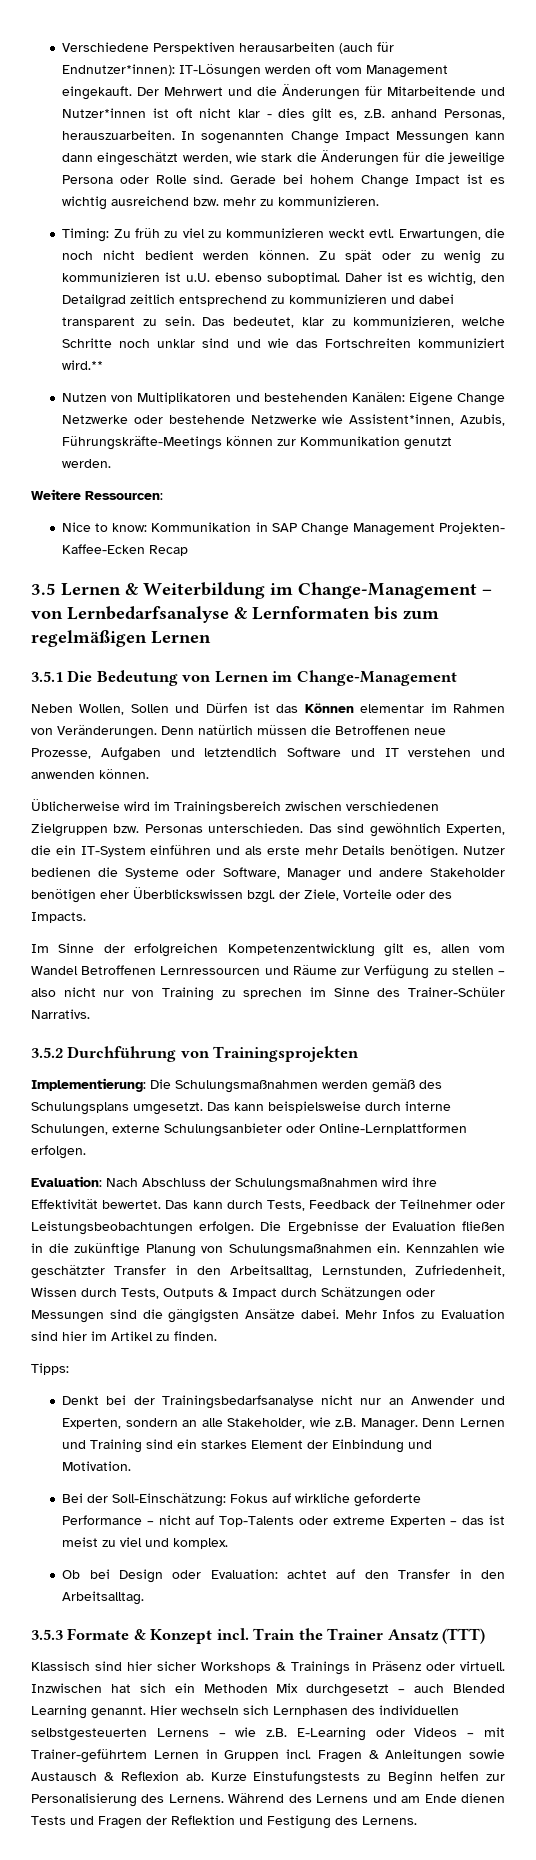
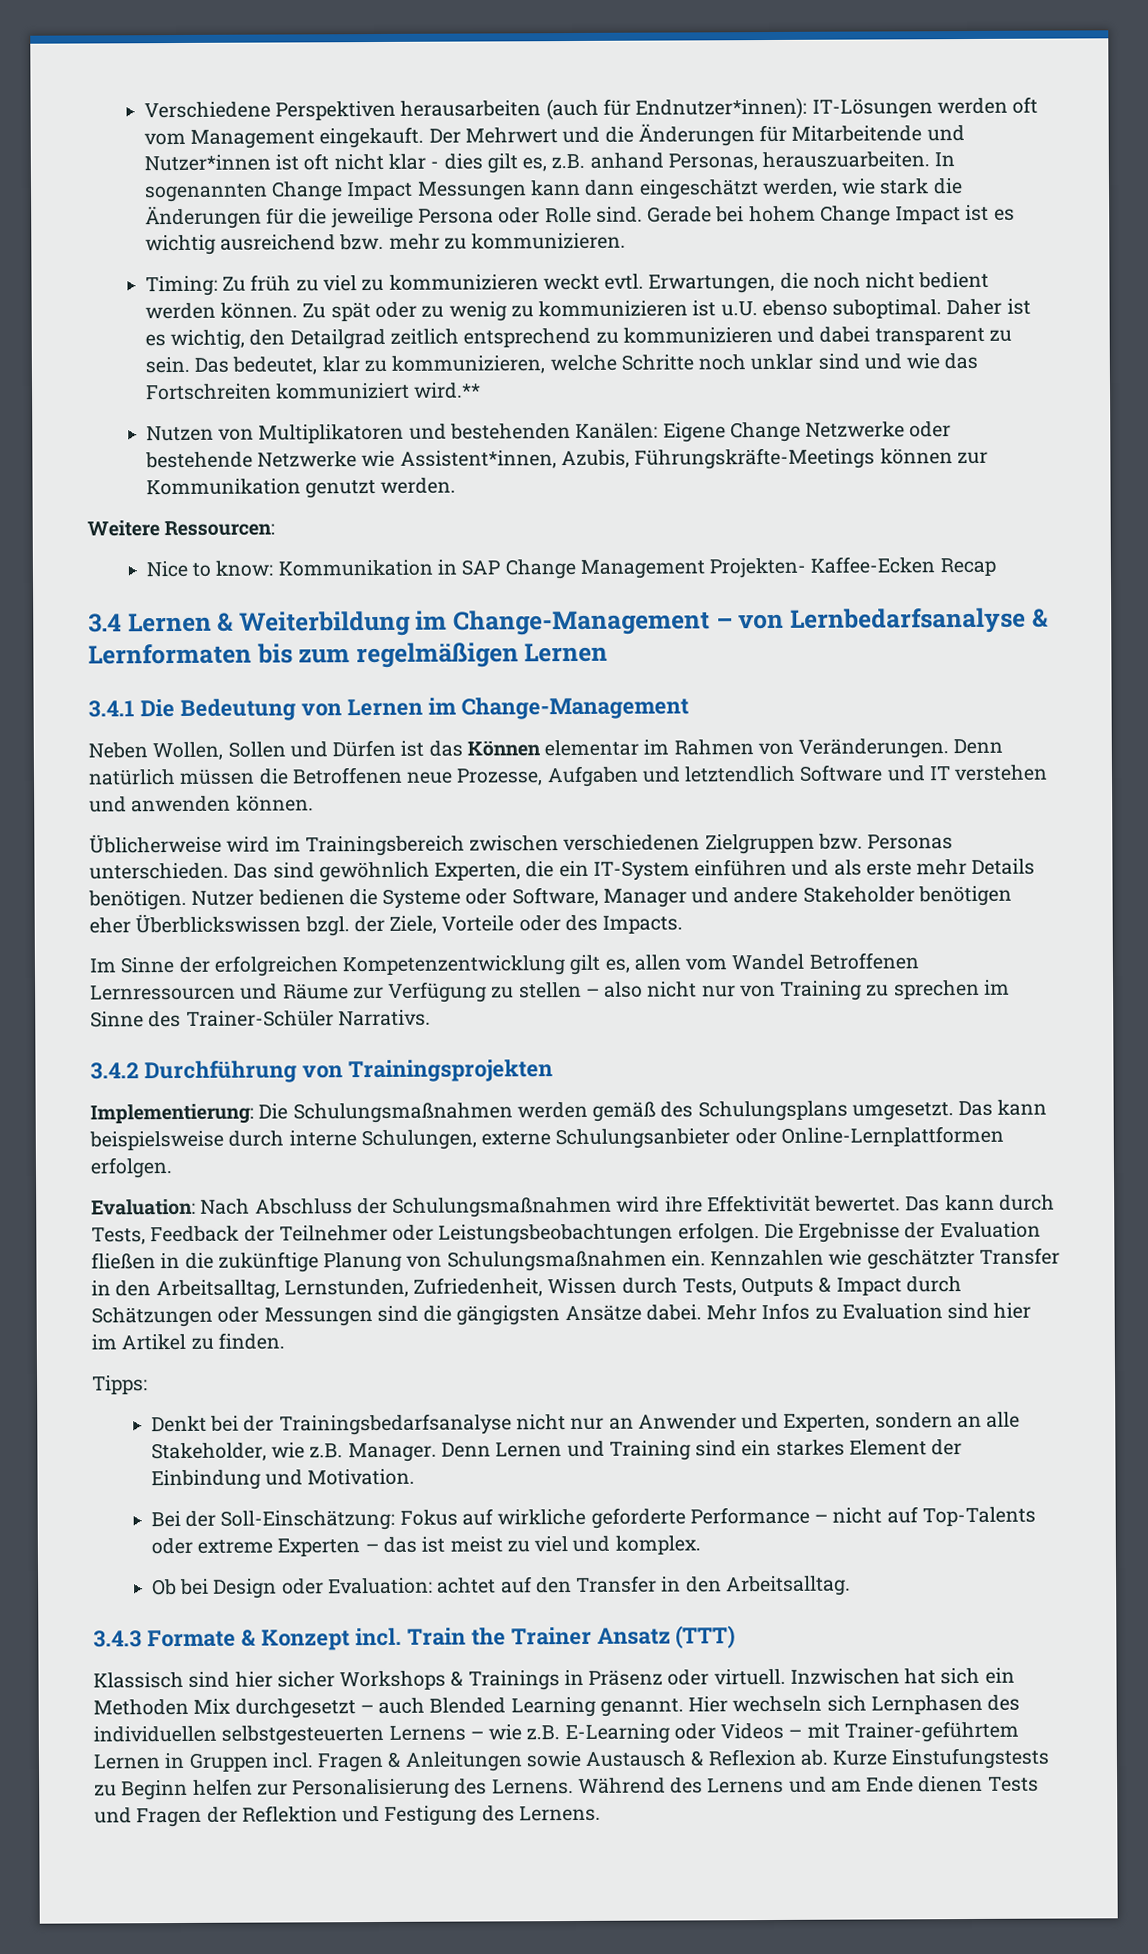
[31,583,56,595] 3.5 -> [88,613,122,633] 3.4
[31,671,63,682] 3.5.1 -> [88,700,135,718] 3.4.1
[31,1047,63,1058] 3.5.2 -> [90,1062,139,1080] 3.4.2
[31,1629,63,1640] 3.5.3 -> [93,1630,142,1648] 3.4.3

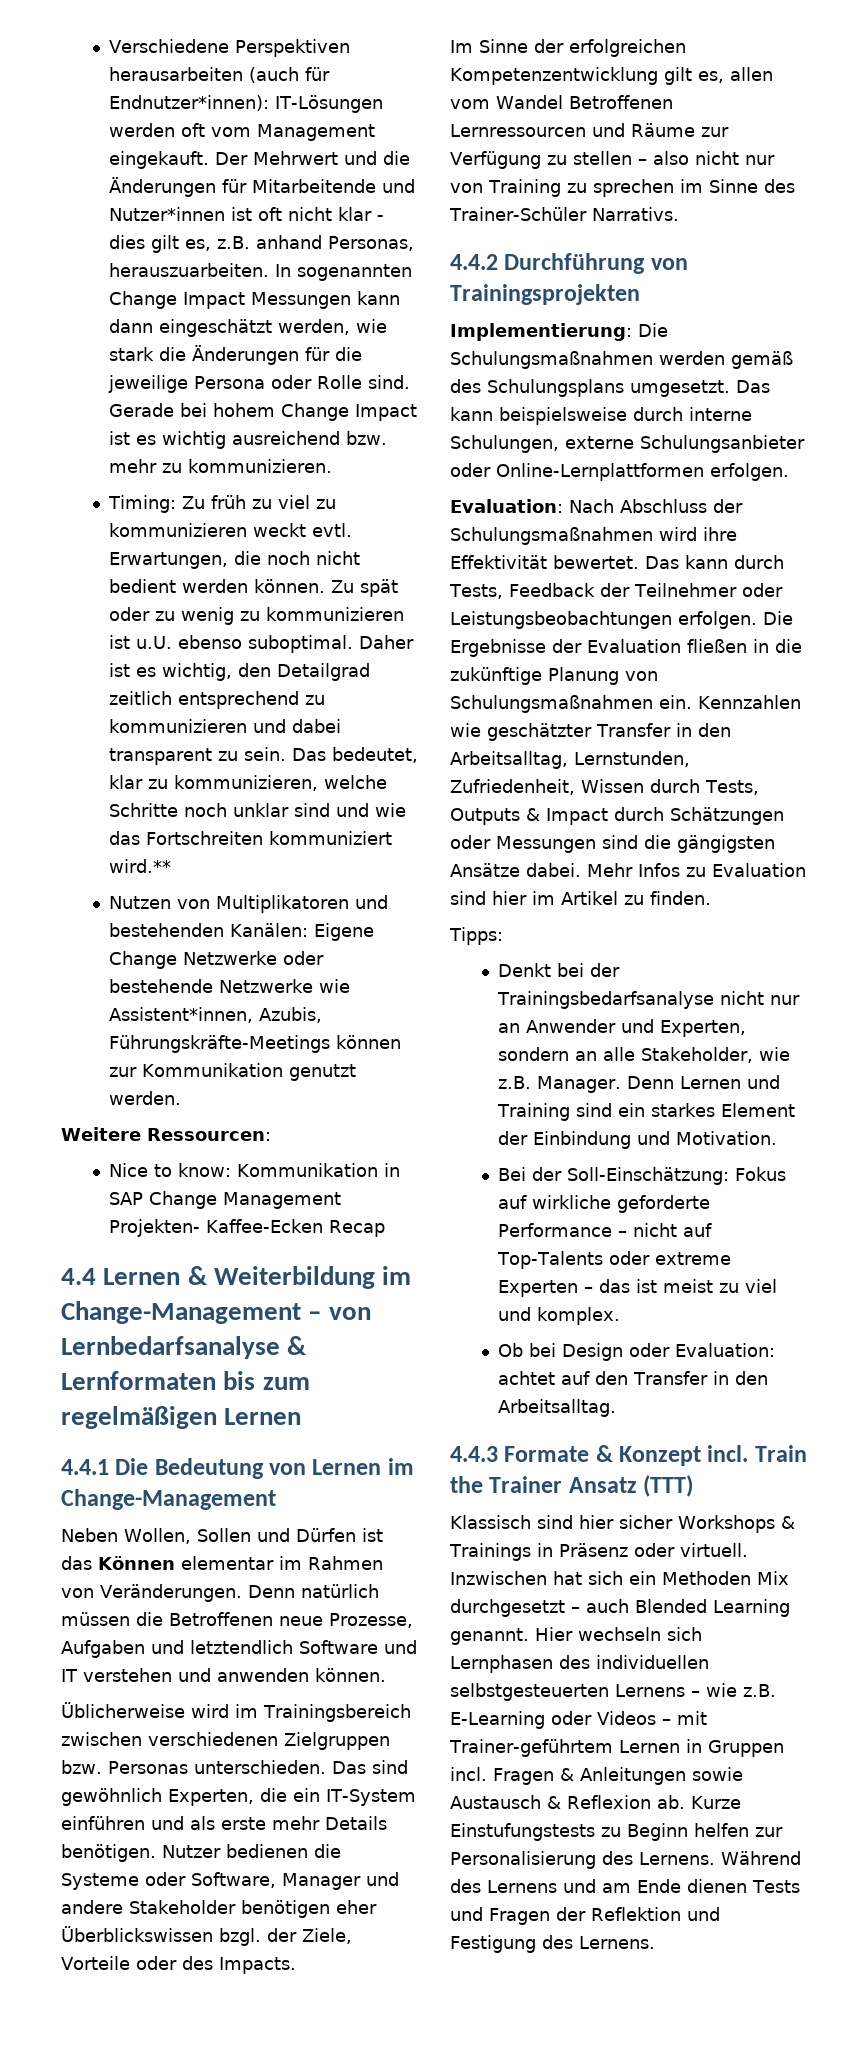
[88,613,122,633] 3.4 -> [61,1268,96,1285] 4.4
[88,700,135,718] 3.4.1 -> [61,1459,109,1475] 4.4.1
[90,1062,139,1080] 3.4.2 -> [450,254,498,270] 4.4.2
[93,1630,142,1648] 3.4.3 -> [450,1446,498,1462] 4.4.3

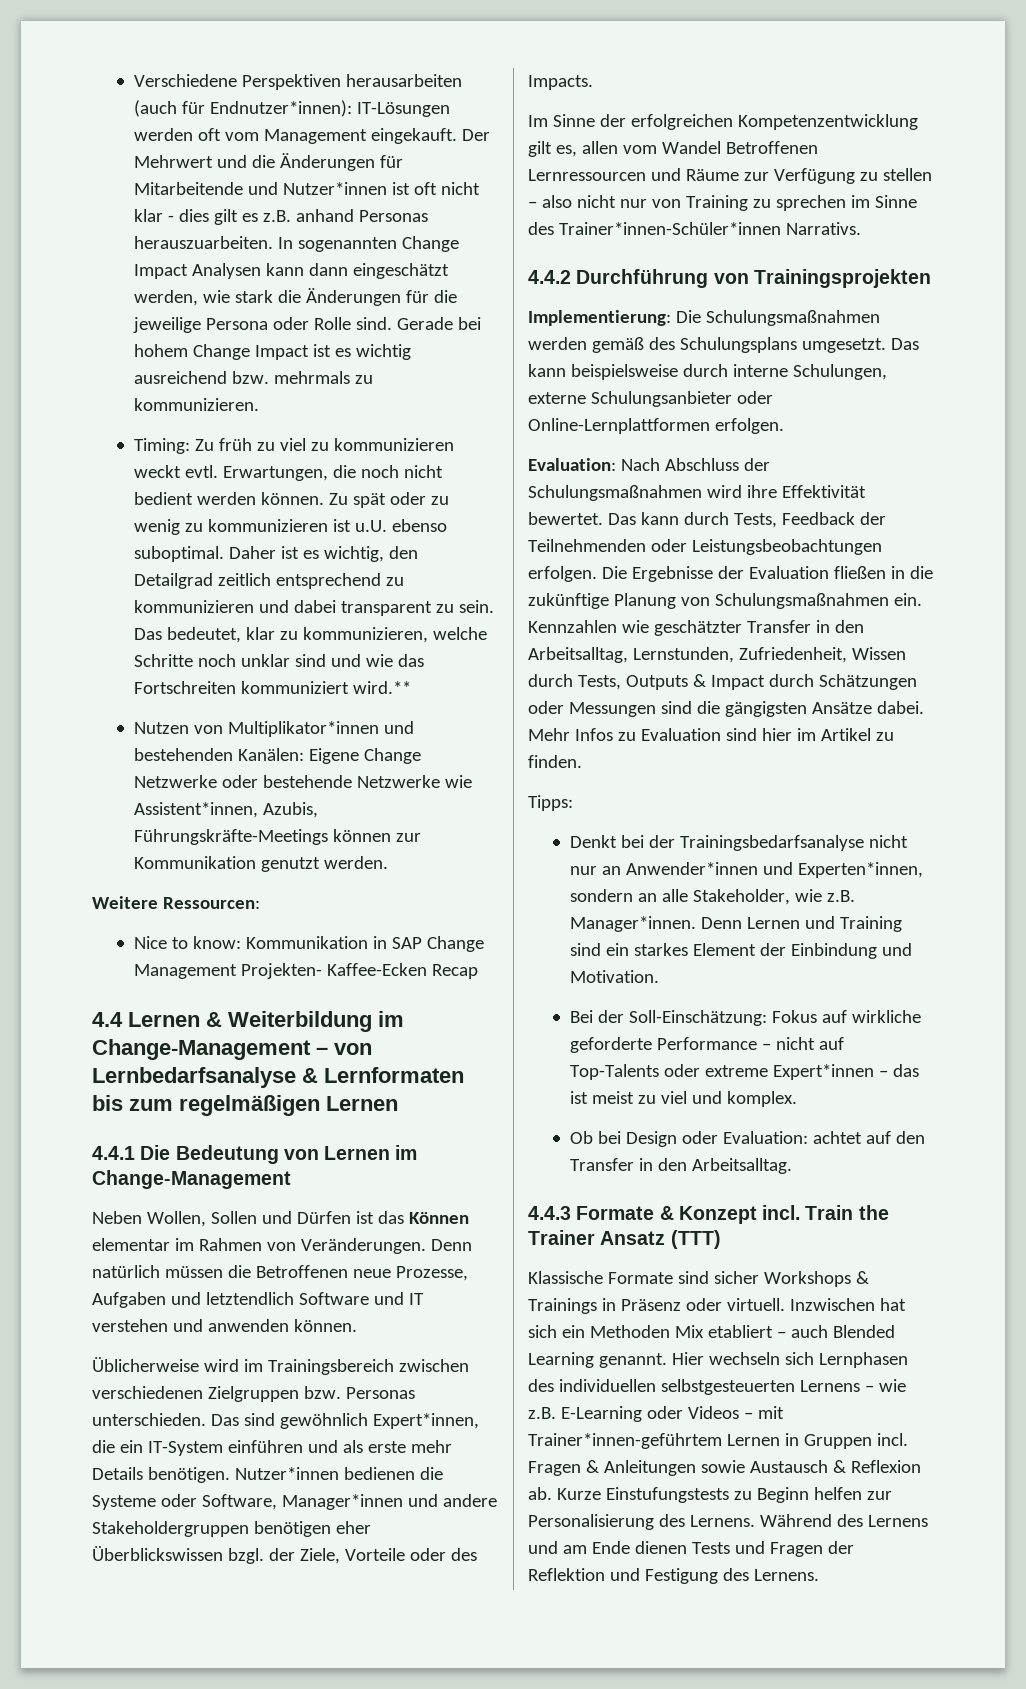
[184,239,211,251] es, -> [241,213,258,222] es
[327,236,414,251] Personas, -> [358,210,428,222] Personas
[250,292,351,309] Messungen -> [191,263,261,279] Analysen
[108,459,157,473] mehr -> [273,371,350,384] mehrmals
[215,895,349,913] Multiplikatoren -> [227,721,379,737] Multiplikator*innen
[168,1789,254,1806] Experten, -> [372,1413,479,1429] Expert*innen,
[162,1845,221,1858] Nutzer -> [234,1467,339,1480] Nutzer*innen
[282,1873,361,1890] Manager -> [281,1494,403,1510] Manager*innen
[129,1900,236,1914] Stakeholder -> [92,1521,249,1537] Stakeholdergruppen
[449,207,587,221] Trainer-Schüler -> [558,222,781,235] Trainer*innen-Schüler*innen
[633,583,737,597] Teilnehmer -> [528,539,646,552] Teilnehmenden
[525,1019,746,1037] Anwender und Experten, -> [625,862,923,878] Anwender*innen und Experten*innen,
[536,1076,621,1093] Manager. -> [569,916,696,932] Manager*innen.
[497,1280,578,1297] Experten -> [772,1064,874,1080] Expert*innen
[450,1515,614,1529] Klassisch sind hier -> [528,1271,709,1284] Klassische Formate sind
[450,1599,565,1617] durchgesetzt -> [707,1325,773,1338] etabliert
[449,1739,613,1757] Trainer-geführtem -> [528,1433,722,1449] Trainer*innen-geführtem

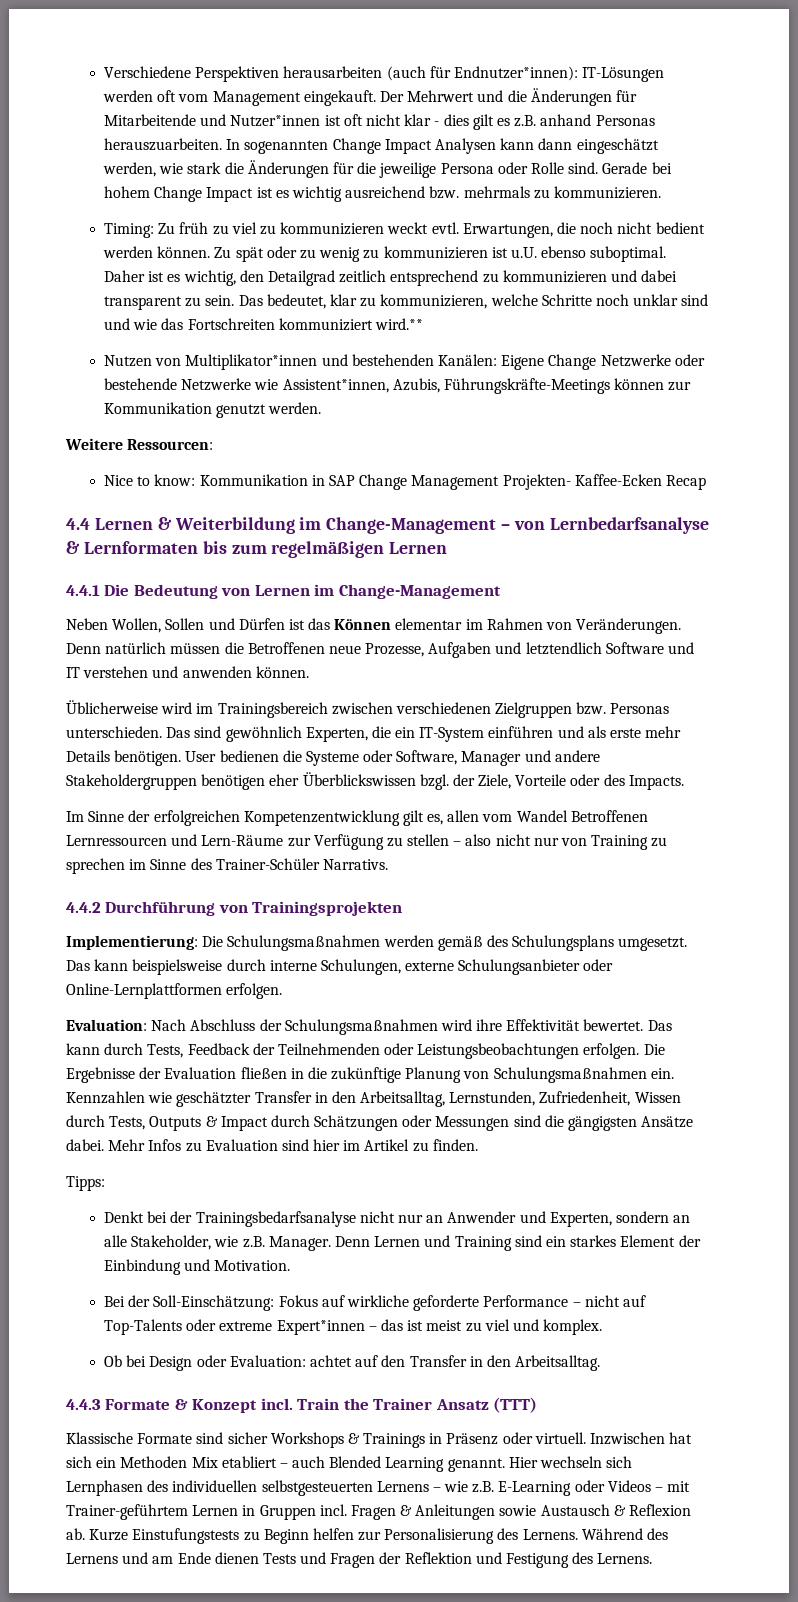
[372,1413,479,1429] Expert*innen, -> [305,727,368,742] Experten,
[234,1467,339,1480] Nutzer*innen -> [185,751,217,762] User
[281,1494,403,1510] Manager*innen -> [461,751,522,766] Manager
[685,169,739,181] Räume -> [201,835,284,846] Lern-Räume
[558,222,781,235] Trainer*innen-Schüler*innen -> [215,858,320,870] Trainer-Schüler
[625,862,923,878] Anwender*innen und Experten*innen, -> [447,1211,612,1227] Anwender und Experten,
[569,916,696,932] Manager*innen. -> [268,1236,331,1251] Manager.
[528,1433,722,1449] Trainer*innen-geführtem -> [66,1504,188,1520] Trainer-geführtem

